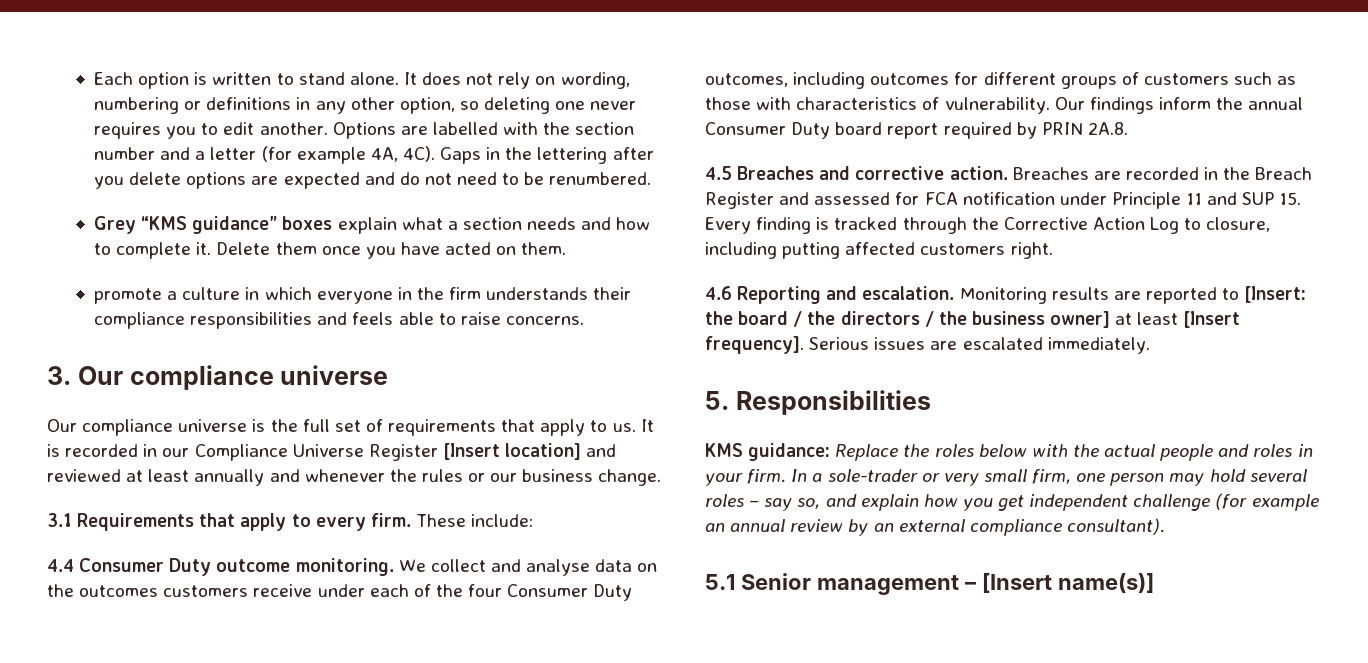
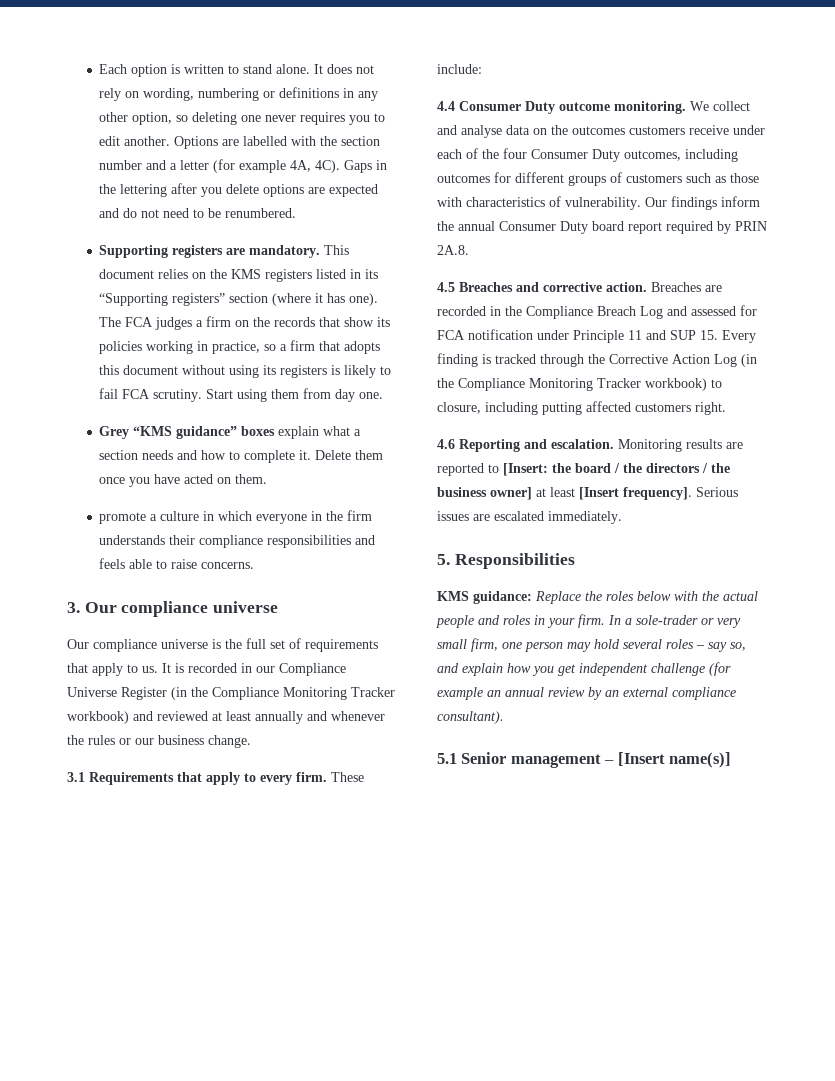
(652, 178) none -> [99,245,350,258] [99,269,379,282] [99,293,379,306] [99,316,391,330] [99,340,381,354] [99,365,392,378] [99,388,384,402] // Supporting registers are mandatory. This document relies on the KMS registers listed in its “Supporting registers” section (where it has one). The FCA judges a firm on the records that show its policies working in practice, so a firm that adopts this document without using its registers is likely to fail FCA scrutiny. Start using them from day one.
[442,443,582,460] [Insert location] -> [171,687,395,700] [67,711,129,724] (in the Compliance Monitoring Tracker workbook)
[1255,167,1313,180] [705,192,774,209] Breach Register -> [526,306,663,319] Compliance Breach Log
(1180, 225) none -> [741,354,757,367] [437,378,707,391] (in the Compliance Monitoring Tracker workbook)

